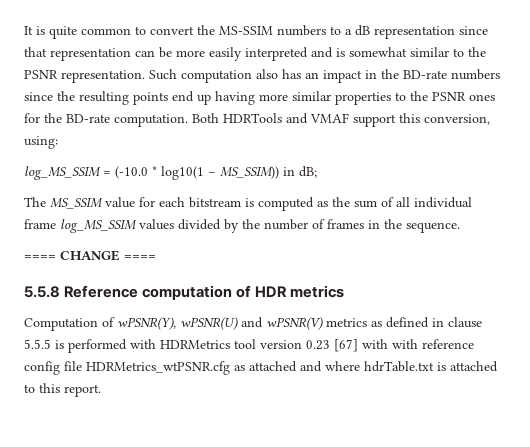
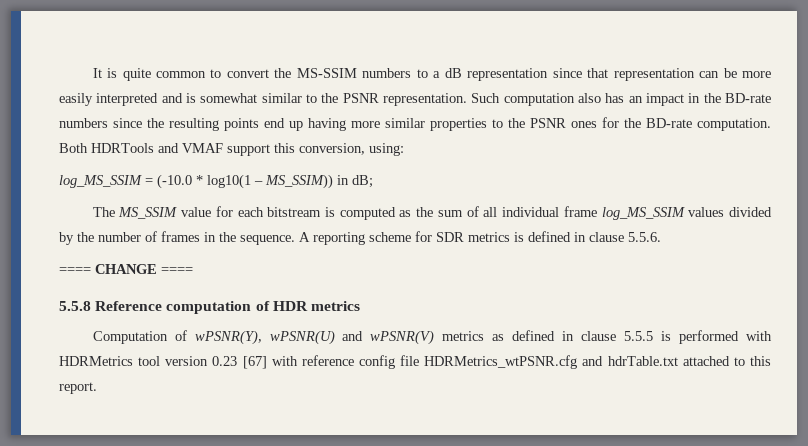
(460, 227) none -> [299,231,661,245] A reporting scheme for SDR metrics is defined in clause 5.5.6.
[392,339,418,349] with -> (298, 361) none
[234,361,446,372] as attached and where hdrTable.txt is -> [582,356,678,366] and hdrTable.txt

